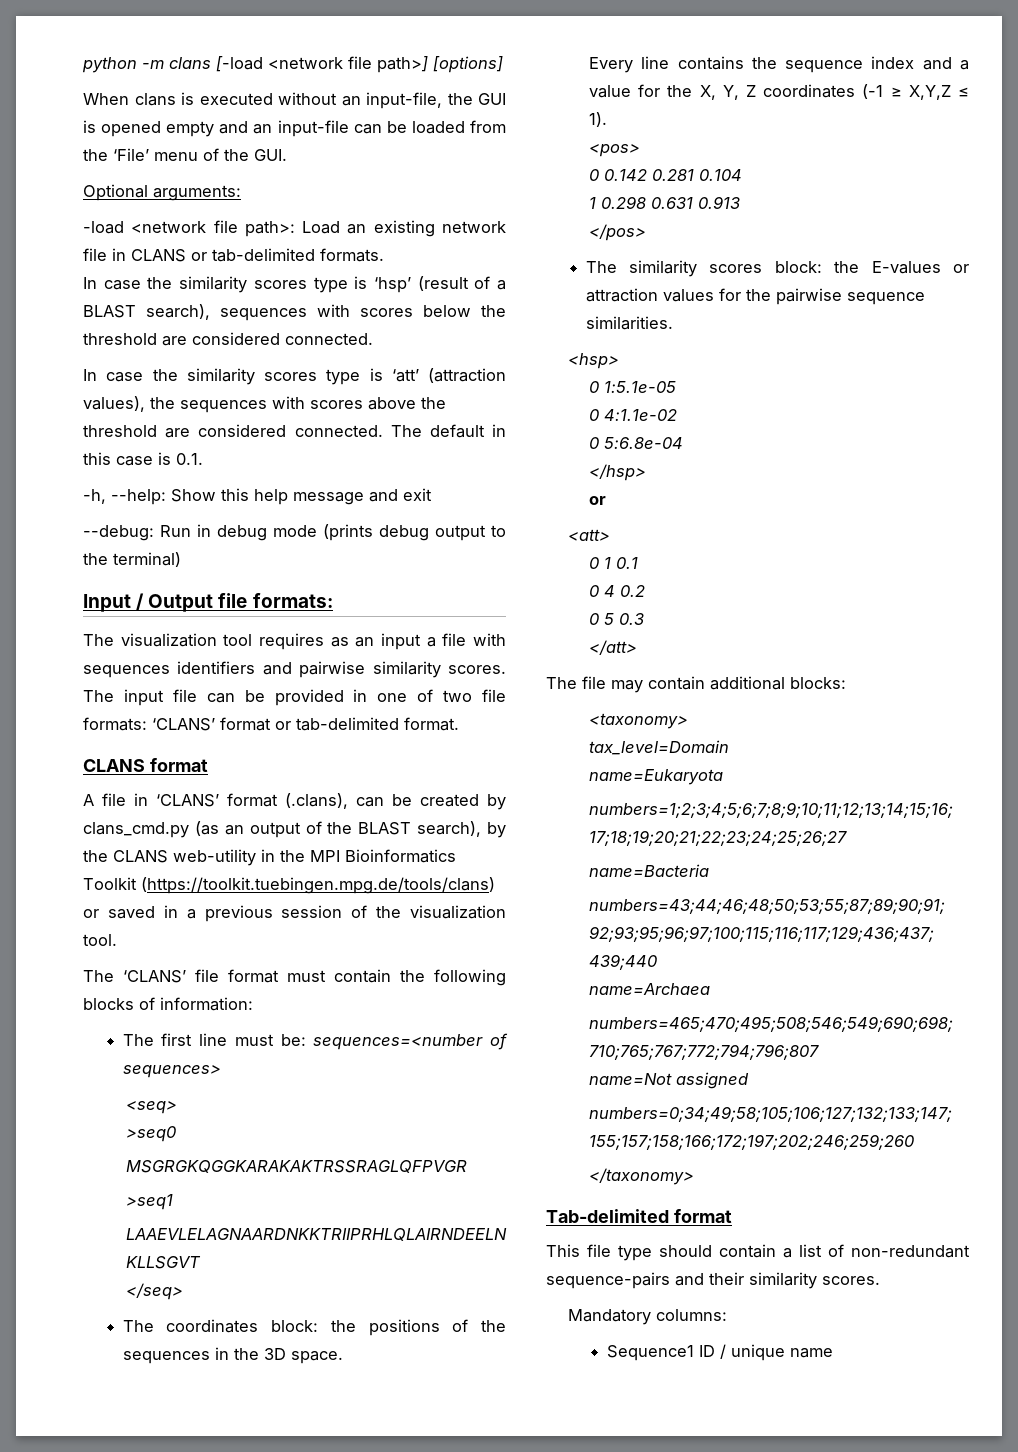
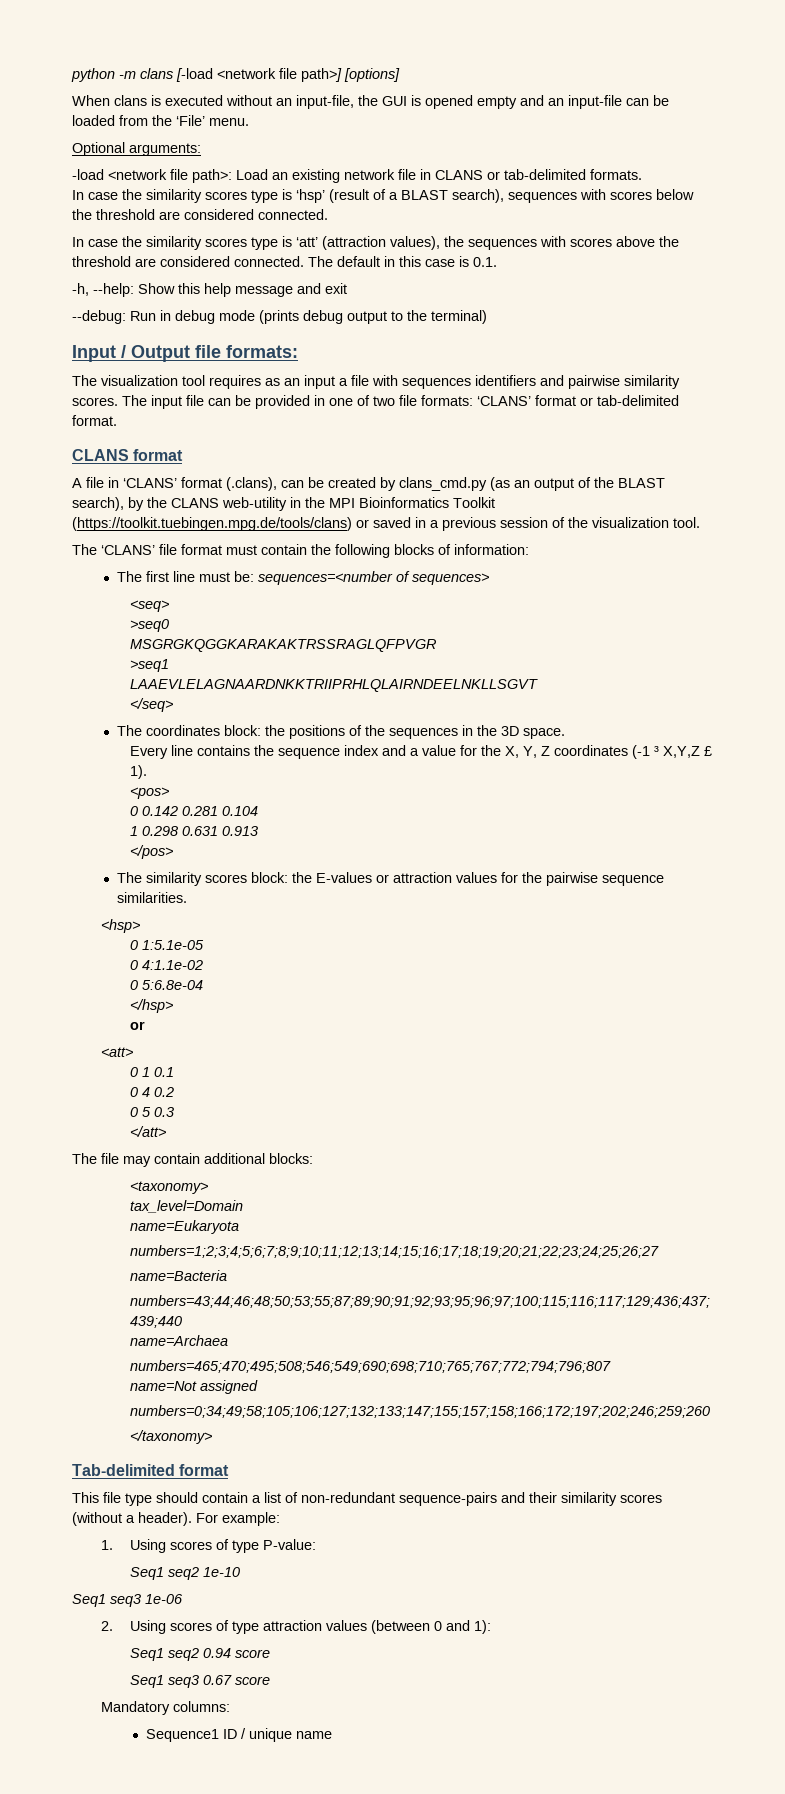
[154,148,287,161] menu of the GUI. -> [209,118,249,126] menu.
[890,85,969,100] ≥ X,Y,Z ≤ -> [653,746,712,758] ³ X,Y,Z £
[822,1276,880,1285] scores. -> [620,1494,662,1503] [72,1512,280,1526] [100,1539,316,1553] [129,1567,240,1580] [72,1594,183,1607] [100,1620,491,1634] [129,1648,270,1661] [129,1675,270,1688] scores (without a header). For example: // 1. Using scores of type P-value: // Seq1 seq2 1e-10 // Seq1 seq3 1e-06 // 2. Using scores of type attraction values (between 0 and 1): // Seq1 seq2 0.94 score // Seq1 seq3 0.67 score

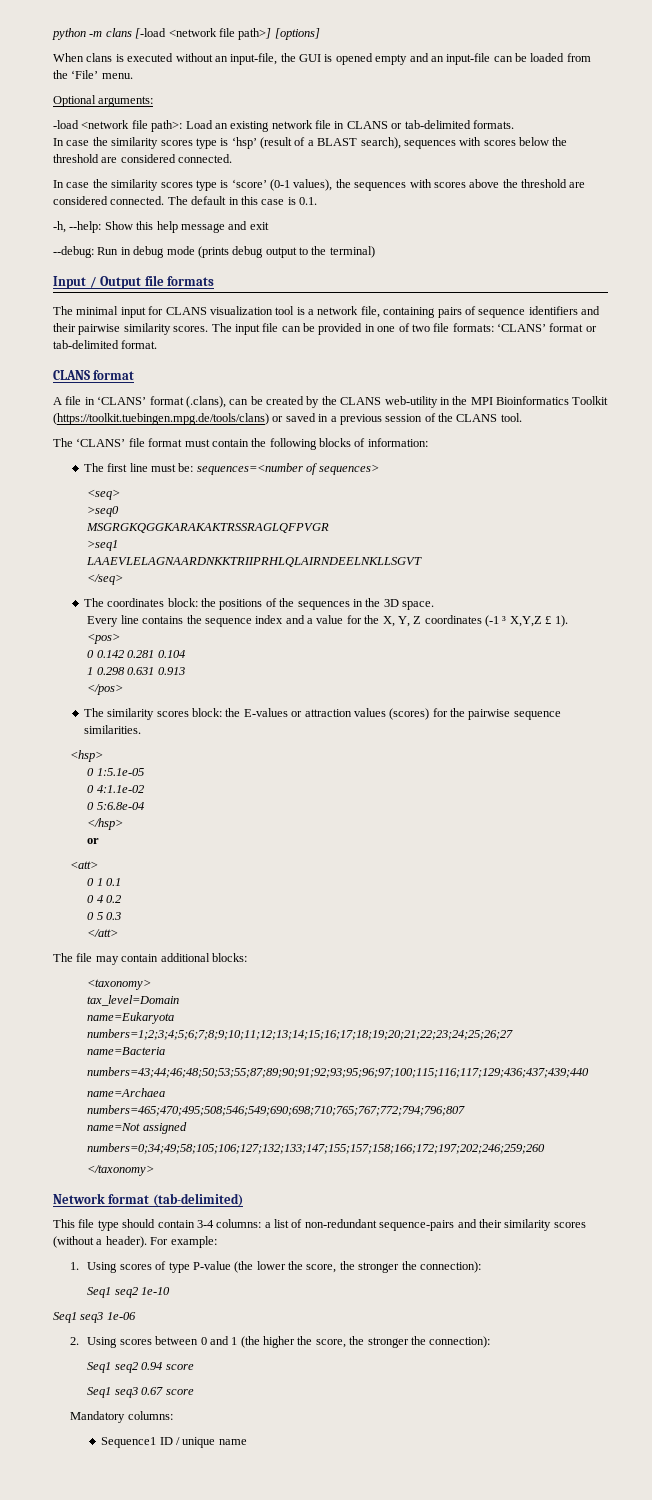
[296,236,386,250] ‘att’ (attraction -> [231,179,290,191] ‘score’ (0-1
[226,345,298,358] [72,375,471,389] formats: // The visualization tool requires as an input a file with sequences -> [167,276,215,286] [53,306,526,318] formats // The minimal input for CLANS visualization tool is a network file, containing pairs of sequence
(564, 380) none -> [53,323,76,332] their
[399,477,665,491] [72,497,144,511] clans_cmd.py (as an output of the BLAST search), by -> (320, 402) none
[592,517,669,528] visualization -> [456,414,498,422] CLANS
(497, 877) none -> [389,708,430,720] (scores)
[72,1464,230,1476] Tab-delimited format -> [53,1193,243,1207] Network format (tab-delimited)
(248, 1497) none -> [196,1219,262,1228] 3-4 columns:
[262,1539,316,1550] P-value: -> [192,1261,481,1273] P-value (the lower the score, the stronger the connection):
[215,1620,491,1634] of type attraction values (between 0 and 1): -> [155,1336,491,1348] between 0 and 1 (the higher the score, the stronger the connection):

